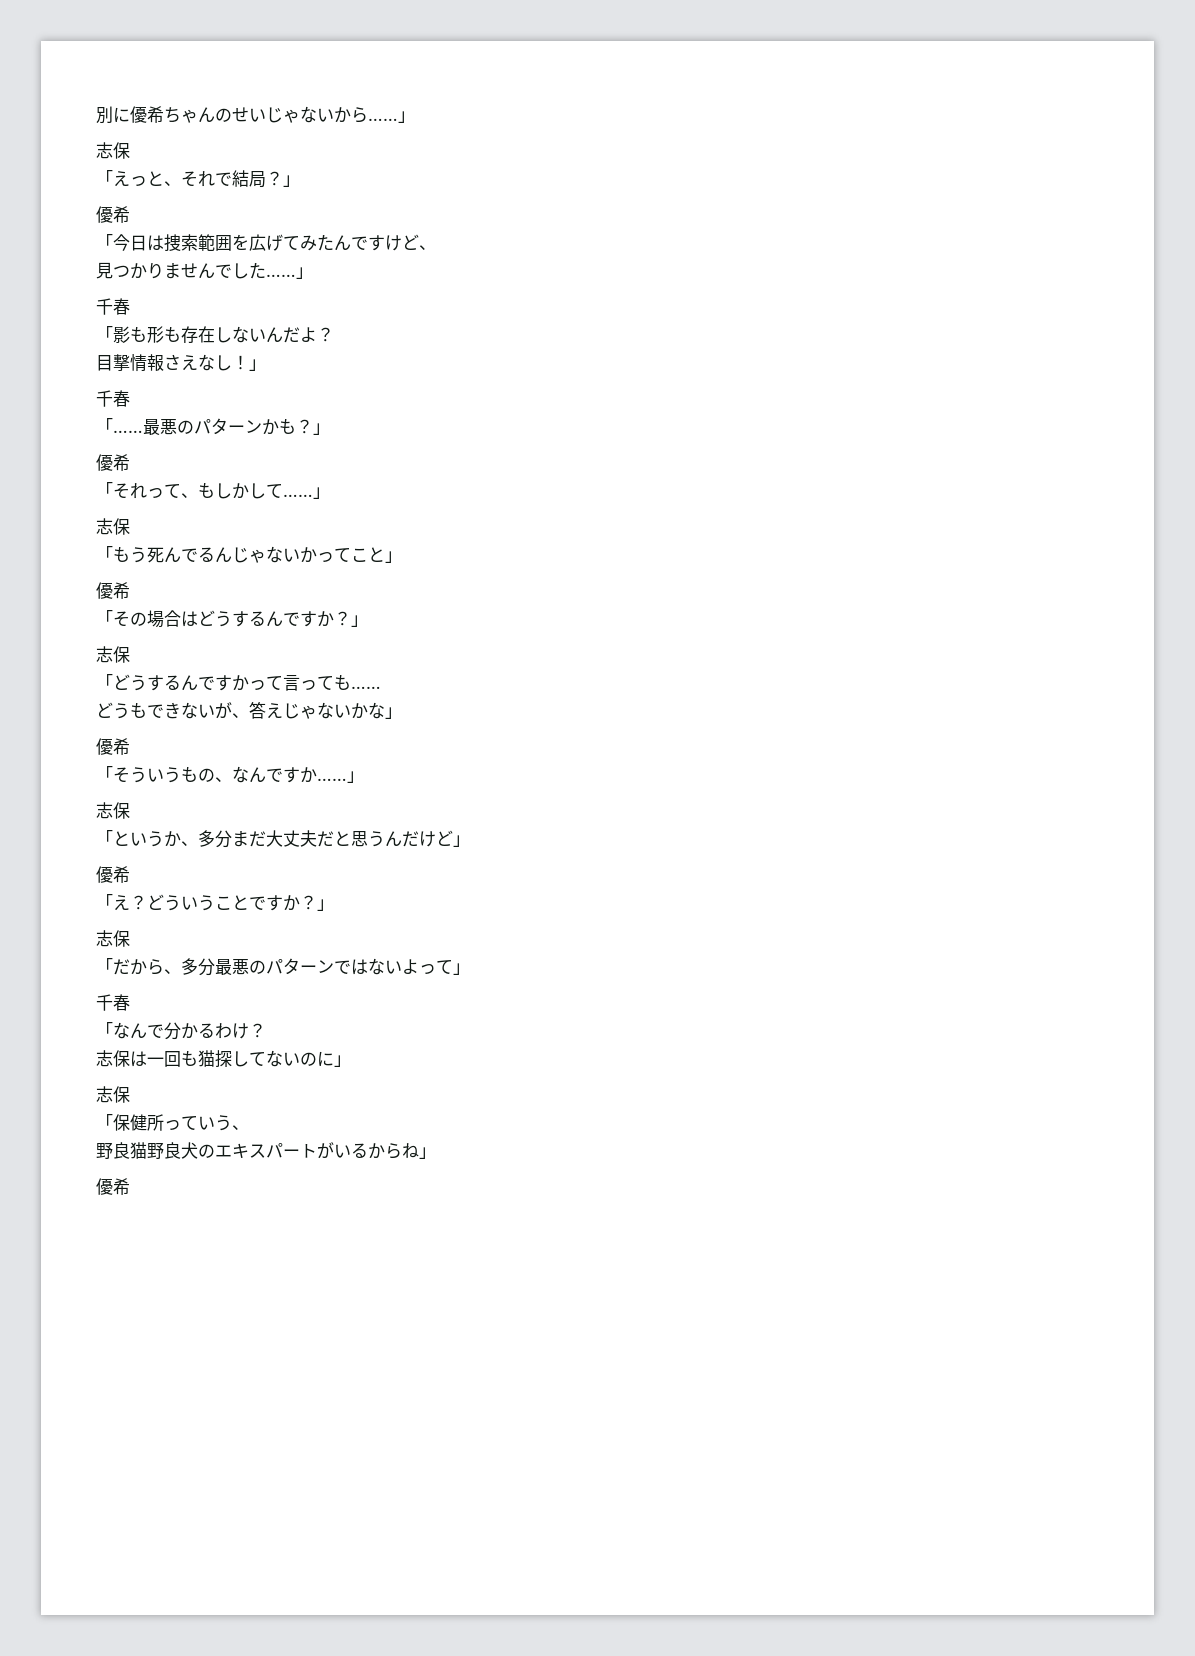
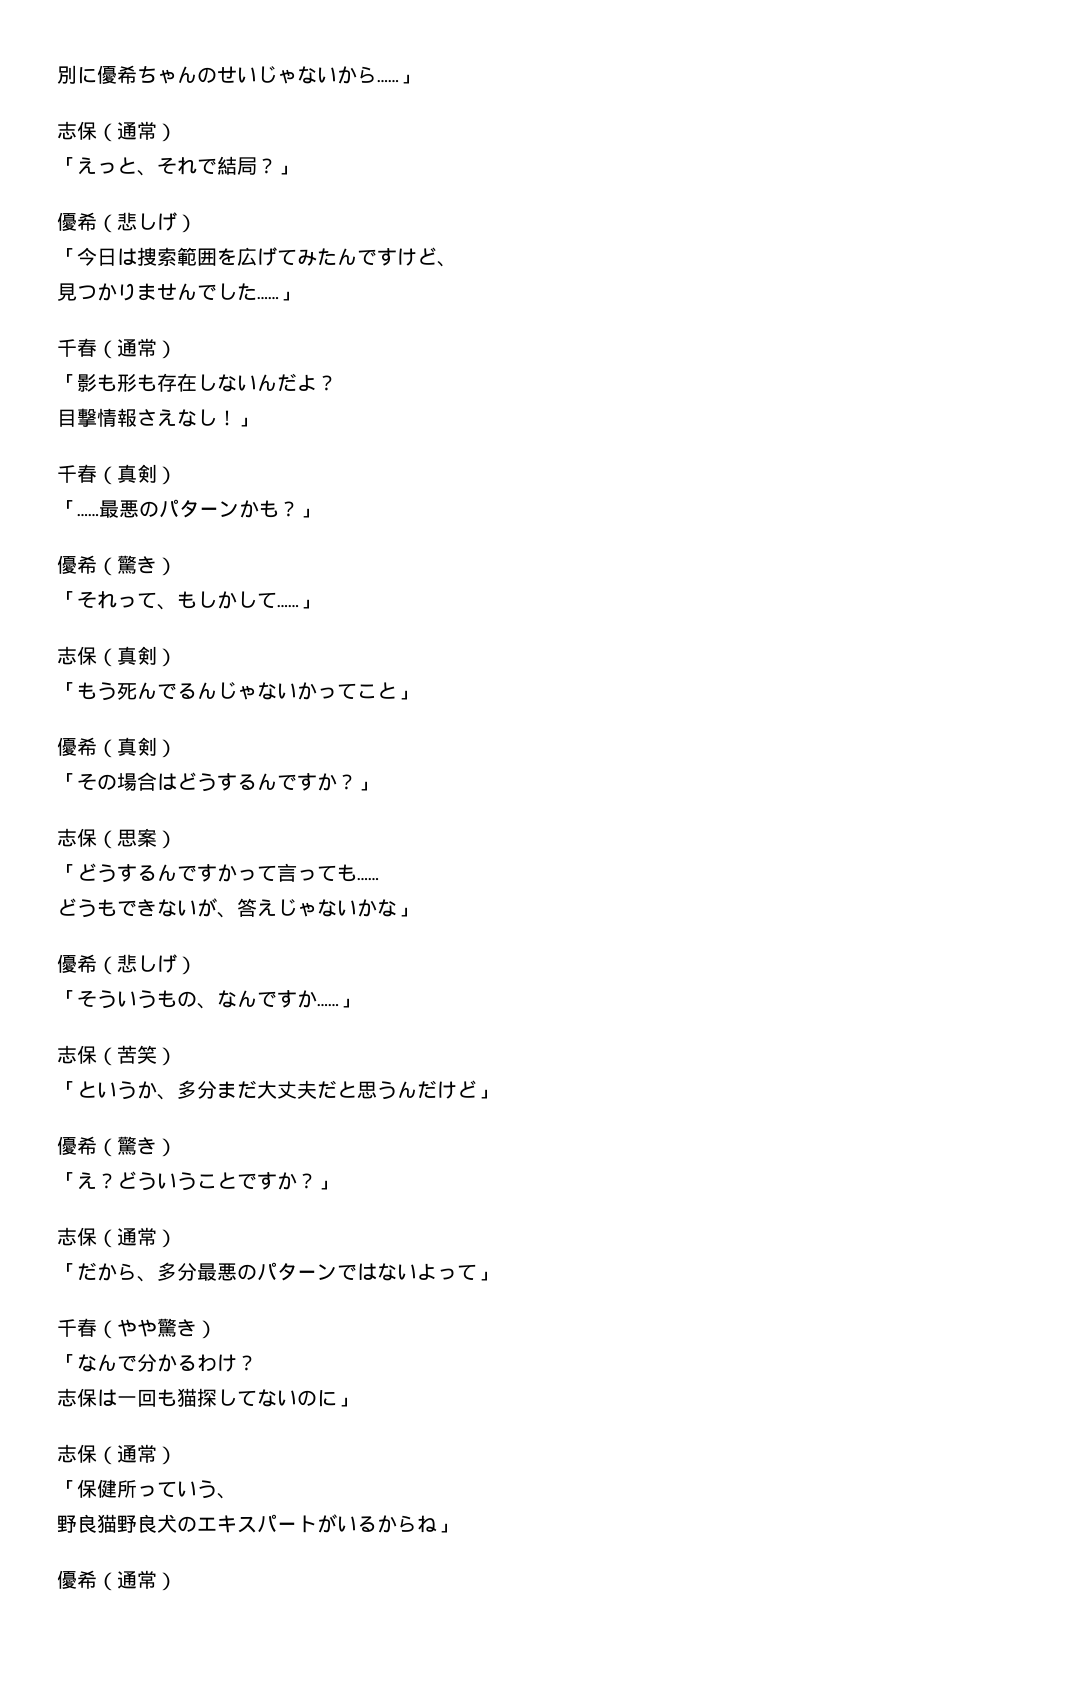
(130, 150) none -> [97,121,177,142] （通常）
(130, 214) none -> [97,212,197,233] （悲しげ）
(130, 306) none -> [97,338,177,359] （通常）
(130, 398) none -> [97,464,177,485] （真剣）
(130, 462) none -> [97,555,177,576] （驚き）
(130, 526) none -> [97,646,177,667] （真剣）
(130, 590) none -> [97,737,177,758] （真剣）
(130, 654) none -> [97,828,177,849] （思案）
(130, 746) none -> [97,954,197,975] （悲しげ）
(130, 810) none -> [97,1045,177,1066] （苦笑）
(130, 874) none -> [97,1136,177,1157] （驚き）
(130, 938) none -> [97,1227,177,1248] （通常）
(130, 1002) none -> [97,1318,217,1339] （やや驚き）
(130, 1094) none -> [97,1444,177,1465] （通常）
(130, 1186) none -> [97,1570,177,1591] （通常）

